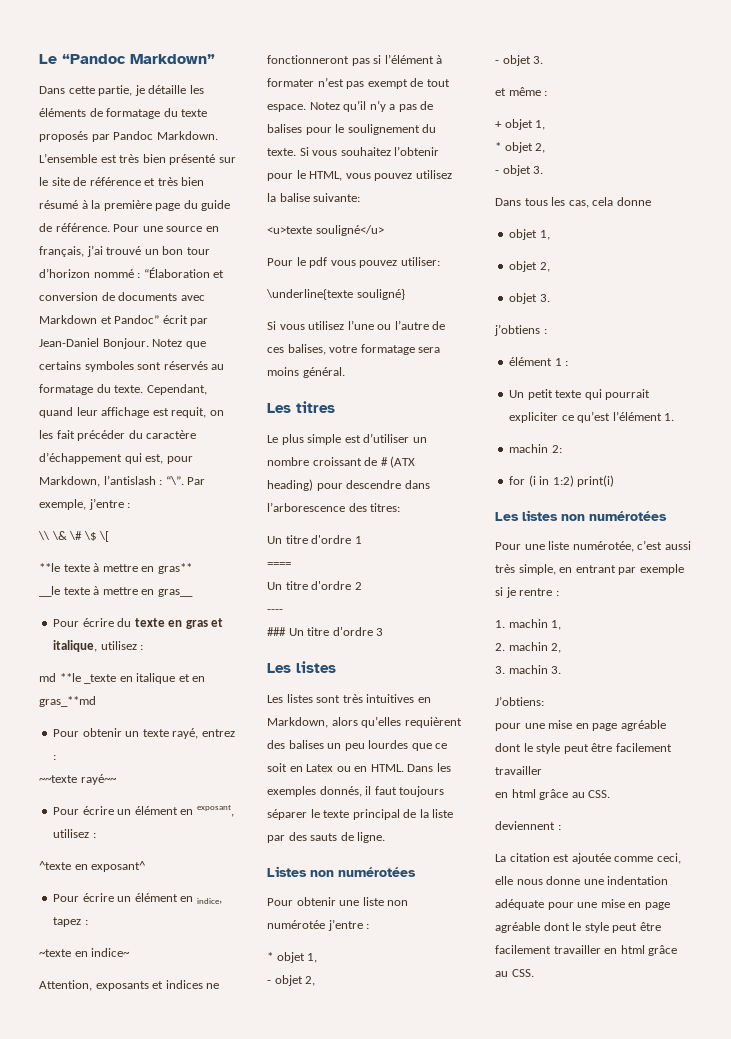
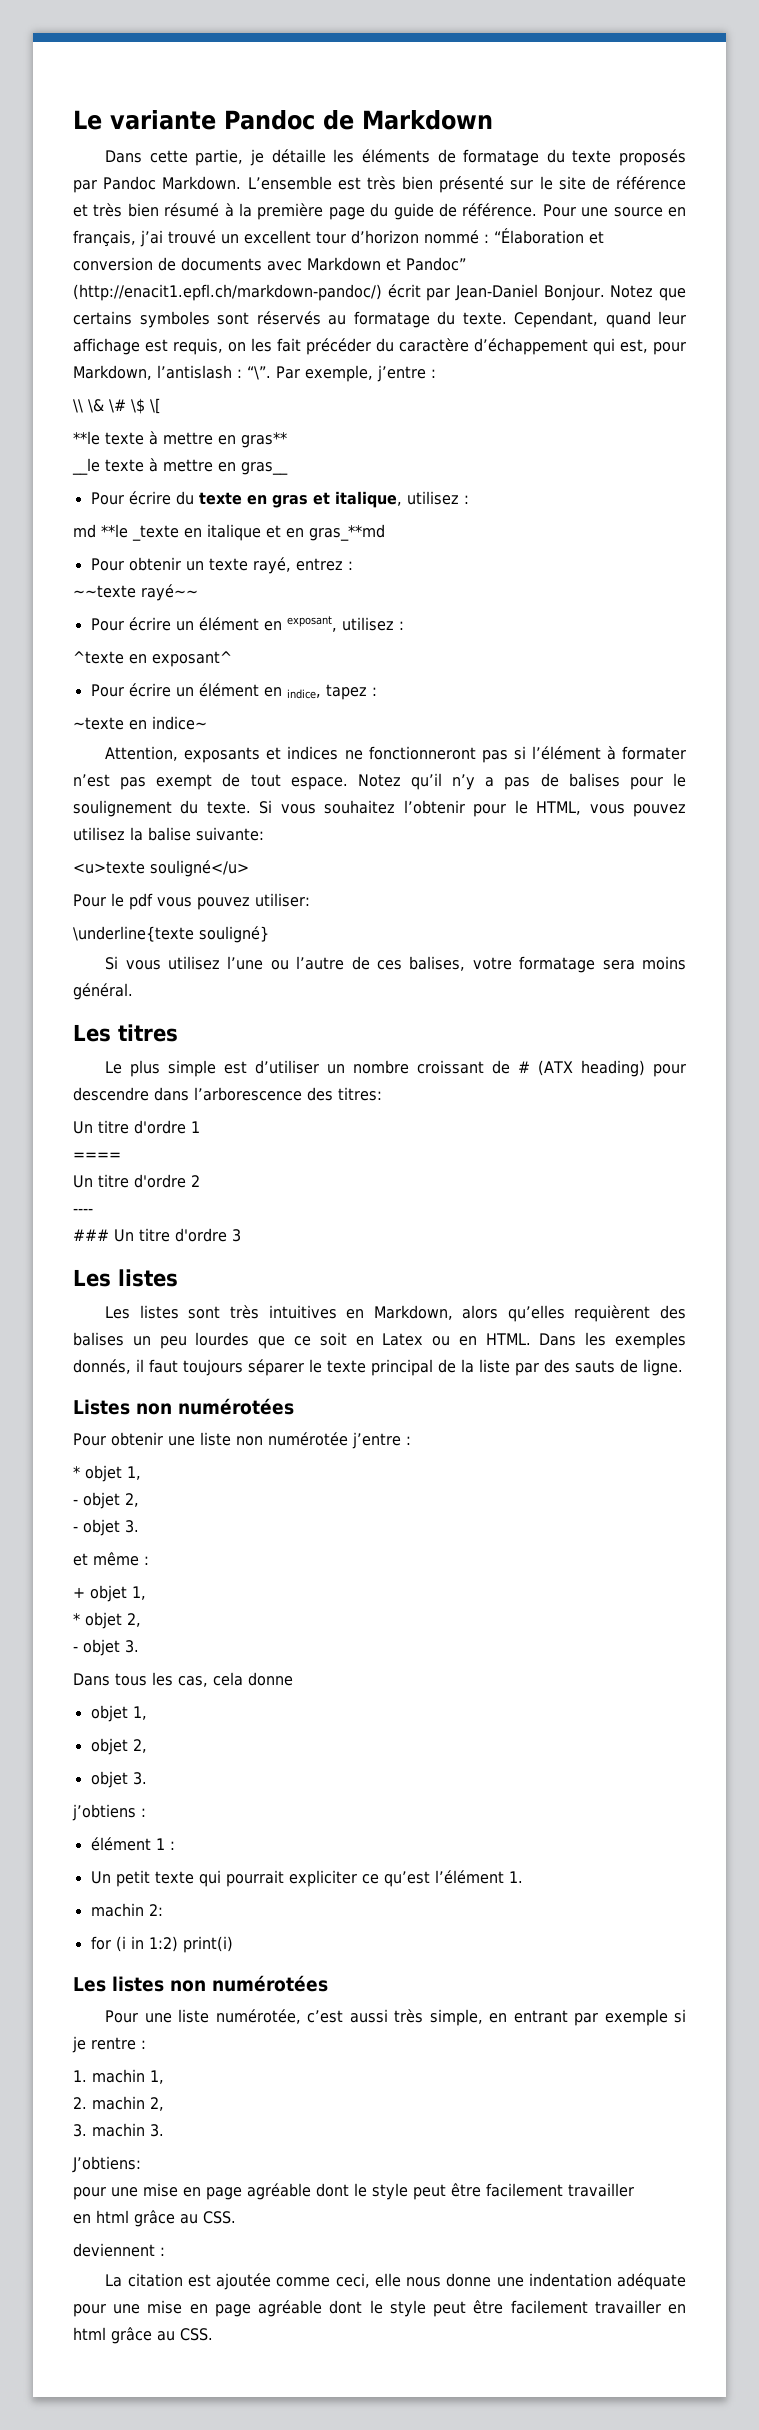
[39,54,215,64] Le “Pandoc Markdown” -> [73,110,493,130] Le variante Pandoc de Markdown
[162,246,184,255] bon -> [244,230,311,244] excellent
(160, 319) none -> [73,284,382,301] (http://enacit1.epfl.ch/markdown-pandoc/)
[171,407,207,418] requit, -> [173,338,223,355] requis,

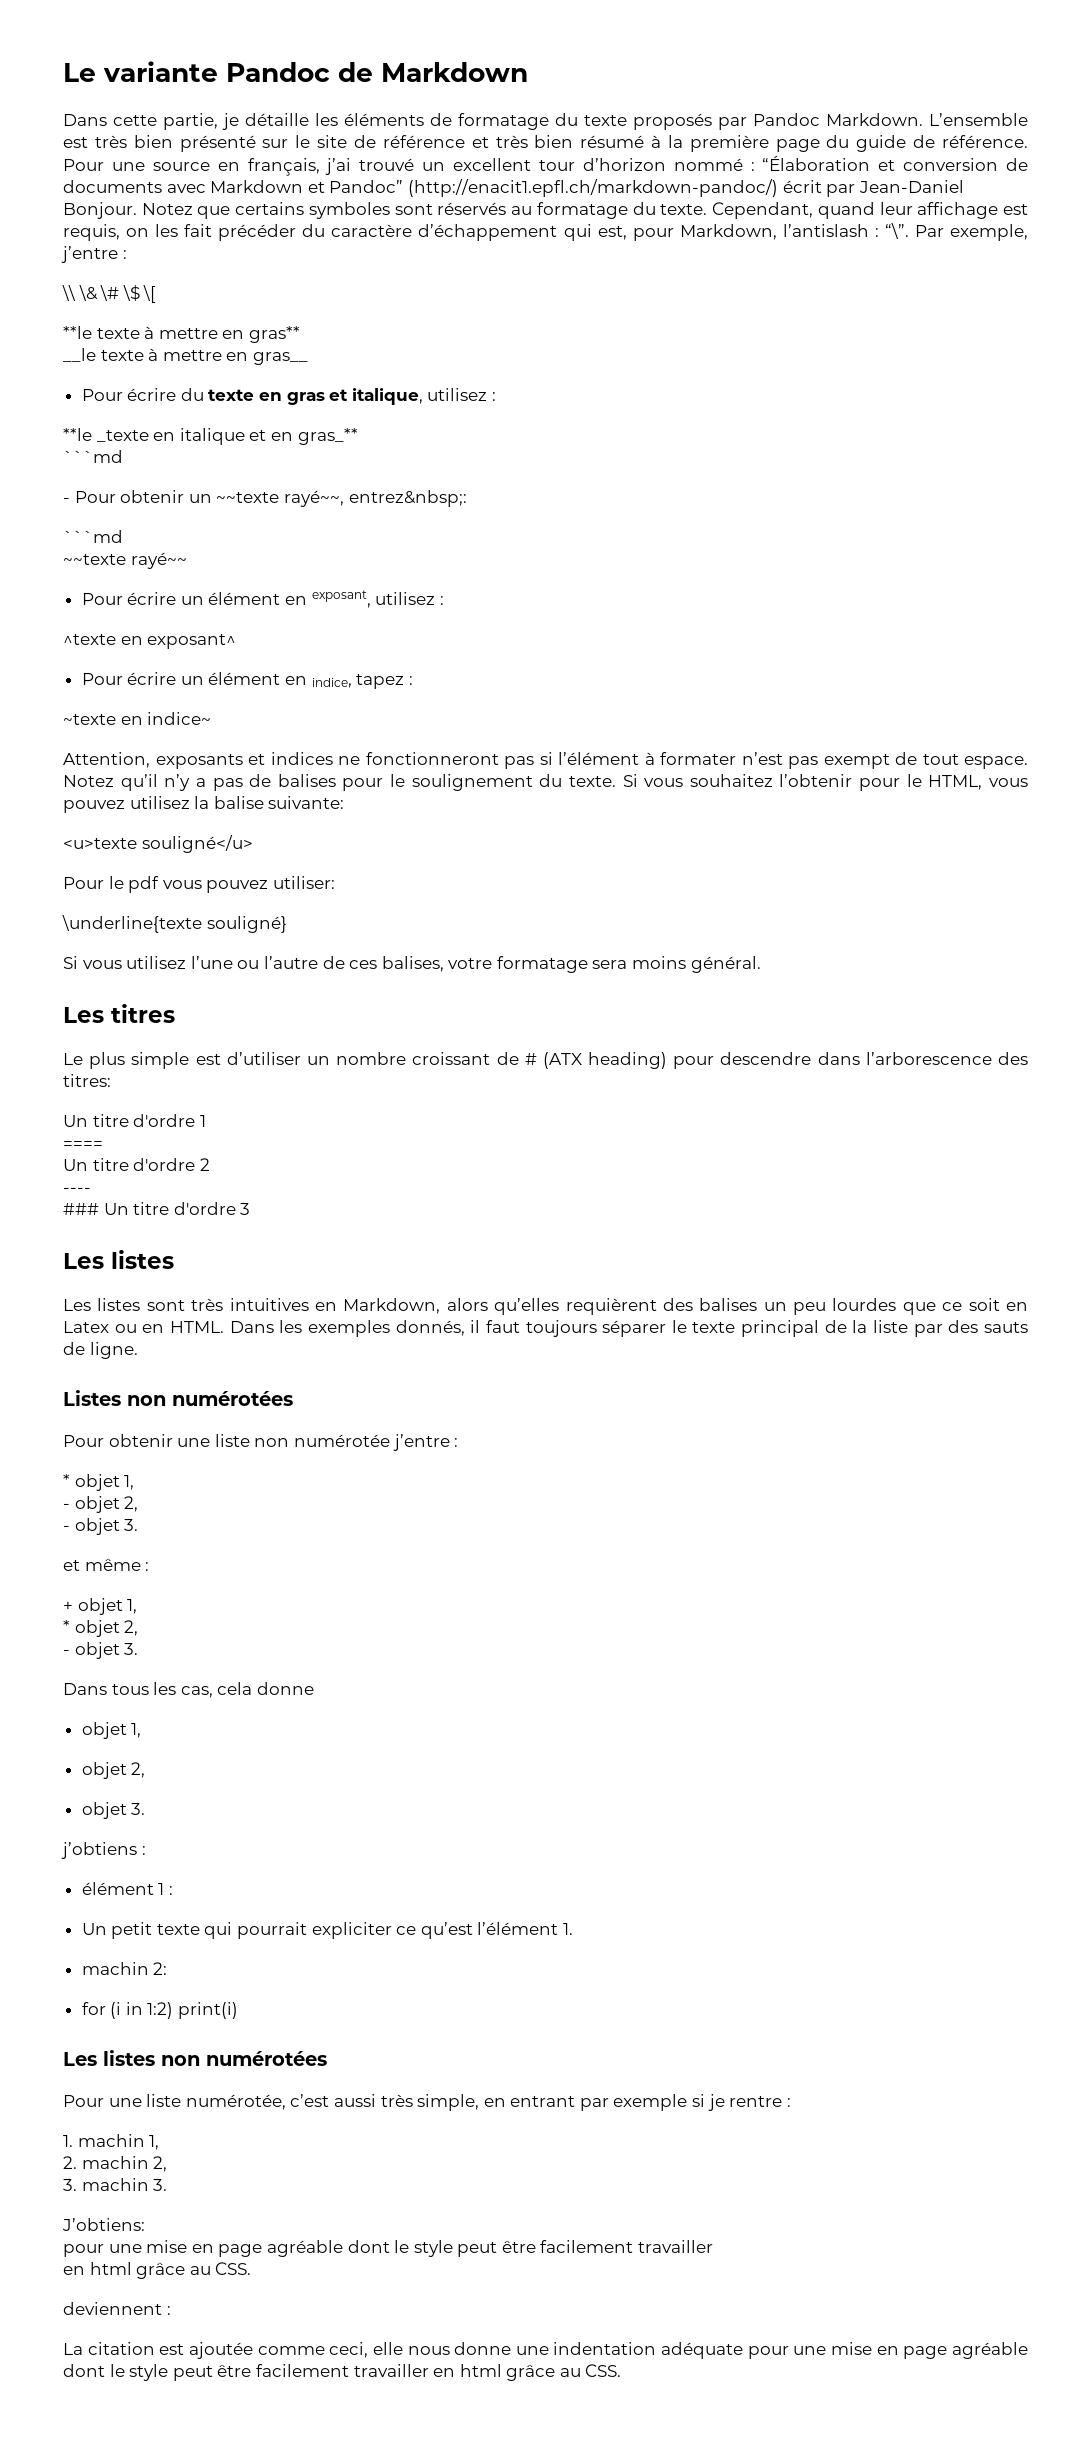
[73,524,96,538] md -> (497, 396) none
[309,524,385,541] [90,557,353,574] gras_**md // Pour obtenir un texte rayé, entrez : -> [297,428,358,445] [63,450,123,463] [63,490,467,507] [63,530,123,543] gras_** // ```md // - Pour obtenir un ~~texte rayé~~, entrez&nbsp;: // ```md

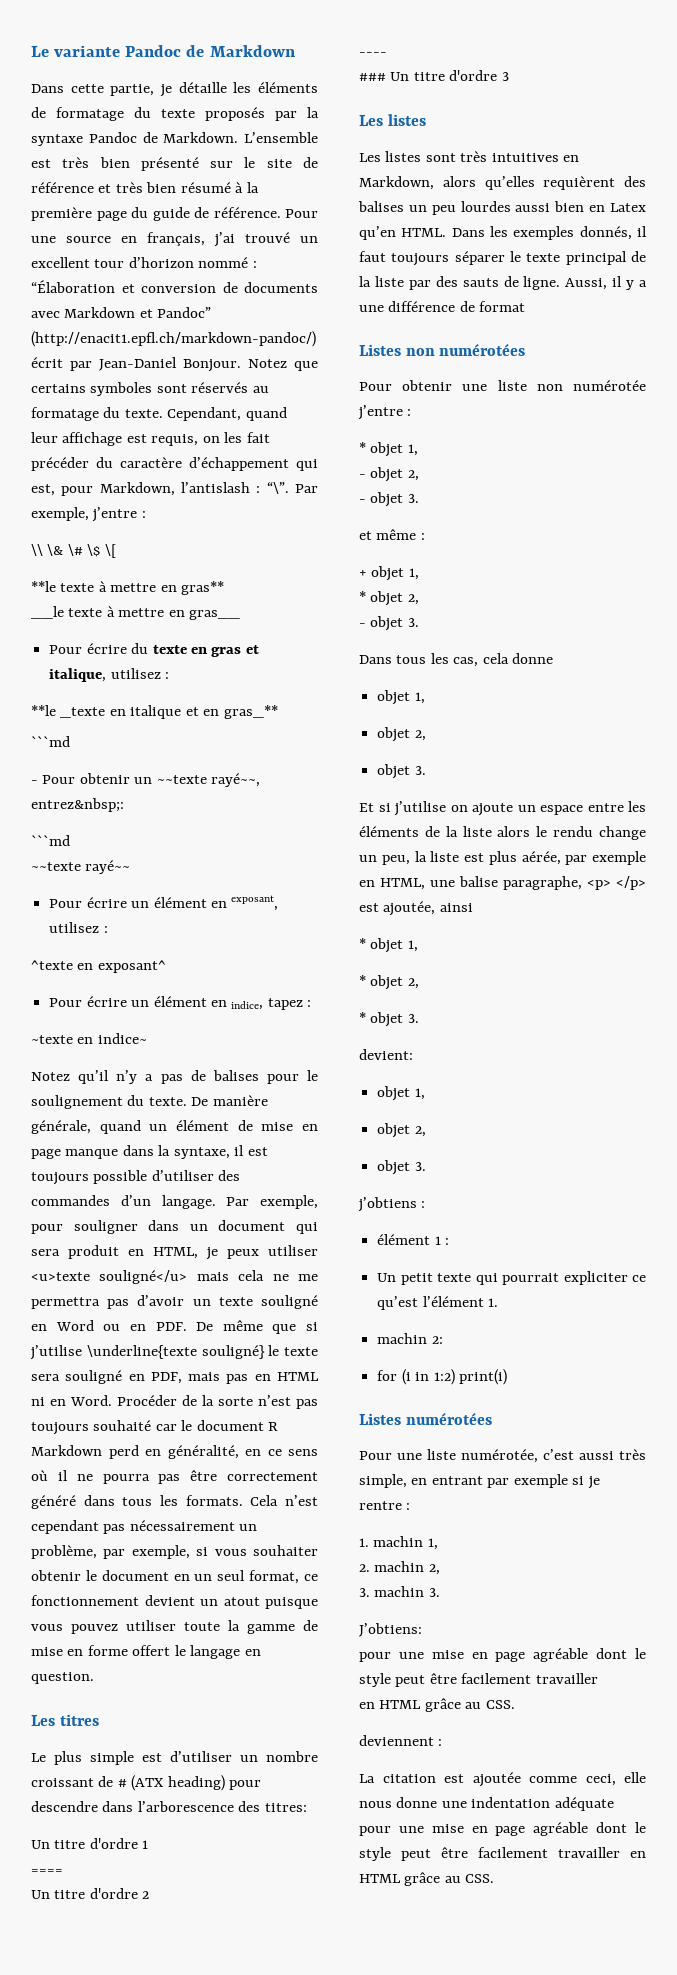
[753,113,820,126] Pandoc -> [307,107,319,118] [31,132,158,146] la syntaxe Pandoc de
[63,752,1028,769] Attention, exposants et indices ne fonctionneront pas si l’élément à formater n’est pas exempt de tout espace. -> (147, 1038) none
[622,774,1029,791] [63,796,345,813] [63,835,253,853] [63,876,335,893] [62,915,287,933] [63,956,761,973] Si vous souhaitez l’obtenir pour le HTML, vous pouvez utilisez la balise suivante: // <u>texte souligné</u> // Pour le pdf vous pouvez utiliser: // \underline{texte souligné} // Si vous utilisez l’une ou l’autre de ces balises, votre formatage sera moins général. -> [191,1095,268,1106] [31,1120,318,1134] [31,1145,268,1159] [31,1170,241,1185] [31,1195,318,1209] [31,1220,318,1234] [31,1245,318,1260] [31,1270,318,1284] [31,1295,319,1309] [31,1320,318,1334] [30,1345,318,1360] [31,1370,319,1384] [31,1395,318,1409] [31,1420,279,1435] [31,1445,318,1459] [31,1470,318,1484] [31,1495,318,1509] [31,1520,258,1534] [31,1545,318,1559] [31,1570,318,1584] [31,1595,318,1609] [31,1620,318,1634] [31,1645,261,1659] [31,1672,94,1684] De manière générale, quand un élément de mise en page manque dans la syntaxe, il est toujours possible d’utiliser des commandes d’un langage. Par exemple, pour souligner dans un document qui sera produit en HTML, je peux utiliser <u>texte souligné</u> mais cela ne me permettra pas d’avoir un texte souligné en Word ou en PDF. De même que si j’utilise \underline{texte souligné} le texte sera souligné en PDF, mais pas en HTML ni en Word. Procéder de la sorte n’est pas toujours souhaité car le document R Markdown perd en généralité, en ce sens où il ne pourra pas être correctement généré dans tous les formats. Cela n’est cependant pas nécessairement un problème, par exemple, si vous souhaiter obtenir le document en un seul format, ce fonctionnement devient un atout puisque vous pouvez utiliser toute la gamme de mise en forme offert le langage en question.
[902,1298,1029,1315] [63,1321,165,1333] que ce soit en Latex ou en -> [515,201,646,212] [359,226,396,240] aussi bien en Latex qu’en
(138, 1350) none -> [565,276,647,290] [359,301,526,312] Aussi, il y a une différence de format
(146, 1809) none -> [359,801,646,816] [359,826,646,840] [359,851,646,865] [359,876,646,890] [359,901,473,916] [359,938,418,953] [359,975,419,990] [359,1012,419,1027] [359,1049,413,1060] [377,1086,425,1101] [377,1123,426,1138] [377,1160,426,1175] // Et si j’utilise on ajoute un espace entre les éléments de la liste alors le rendu change un peu, la liste est plus aérée, par exemple en HTML, une balise paragraphe, <p> </p> est ajoutée, ainsi // * objet 1, // * objet 2, // * objet 3. // devient: // objet 1, // objet 2, // objet 3.
[63,2050,200,2066] Les listes non -> [359,1413,401,1425] Listes
[89,2262,132,2275] html -> [379,1700,422,1709] HTML
[459,2364,502,2377] html -> [359,1874,401,1883] HTML

